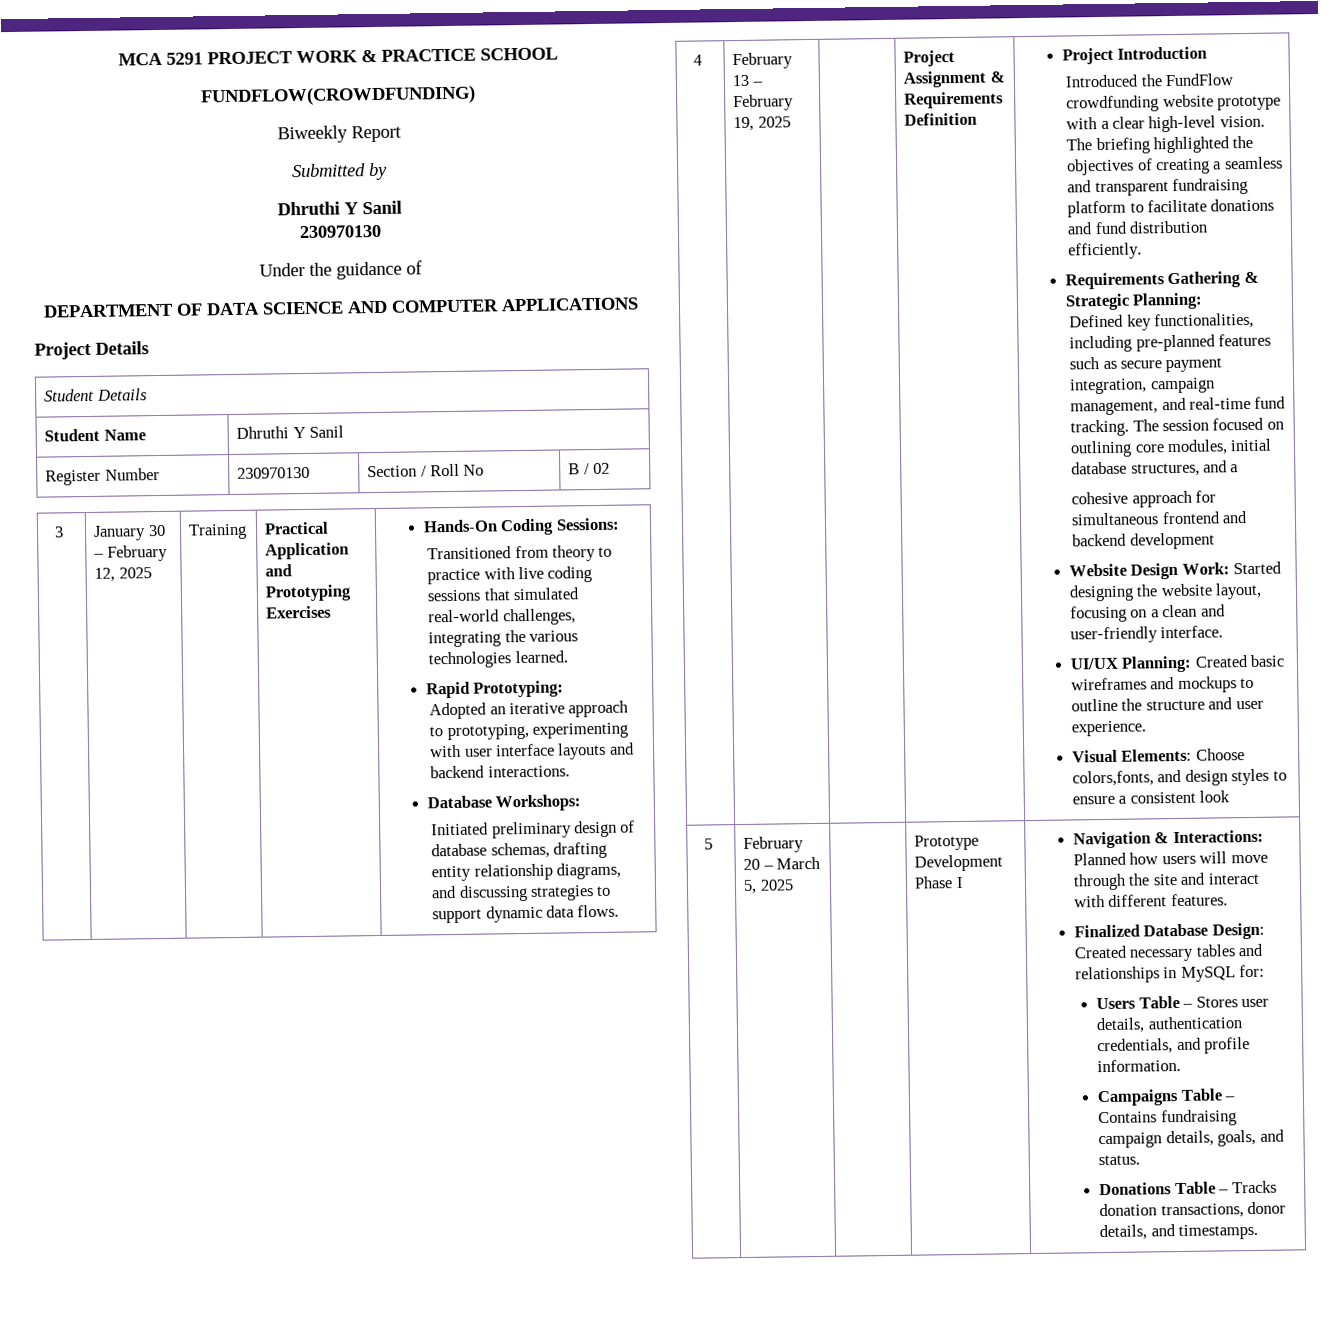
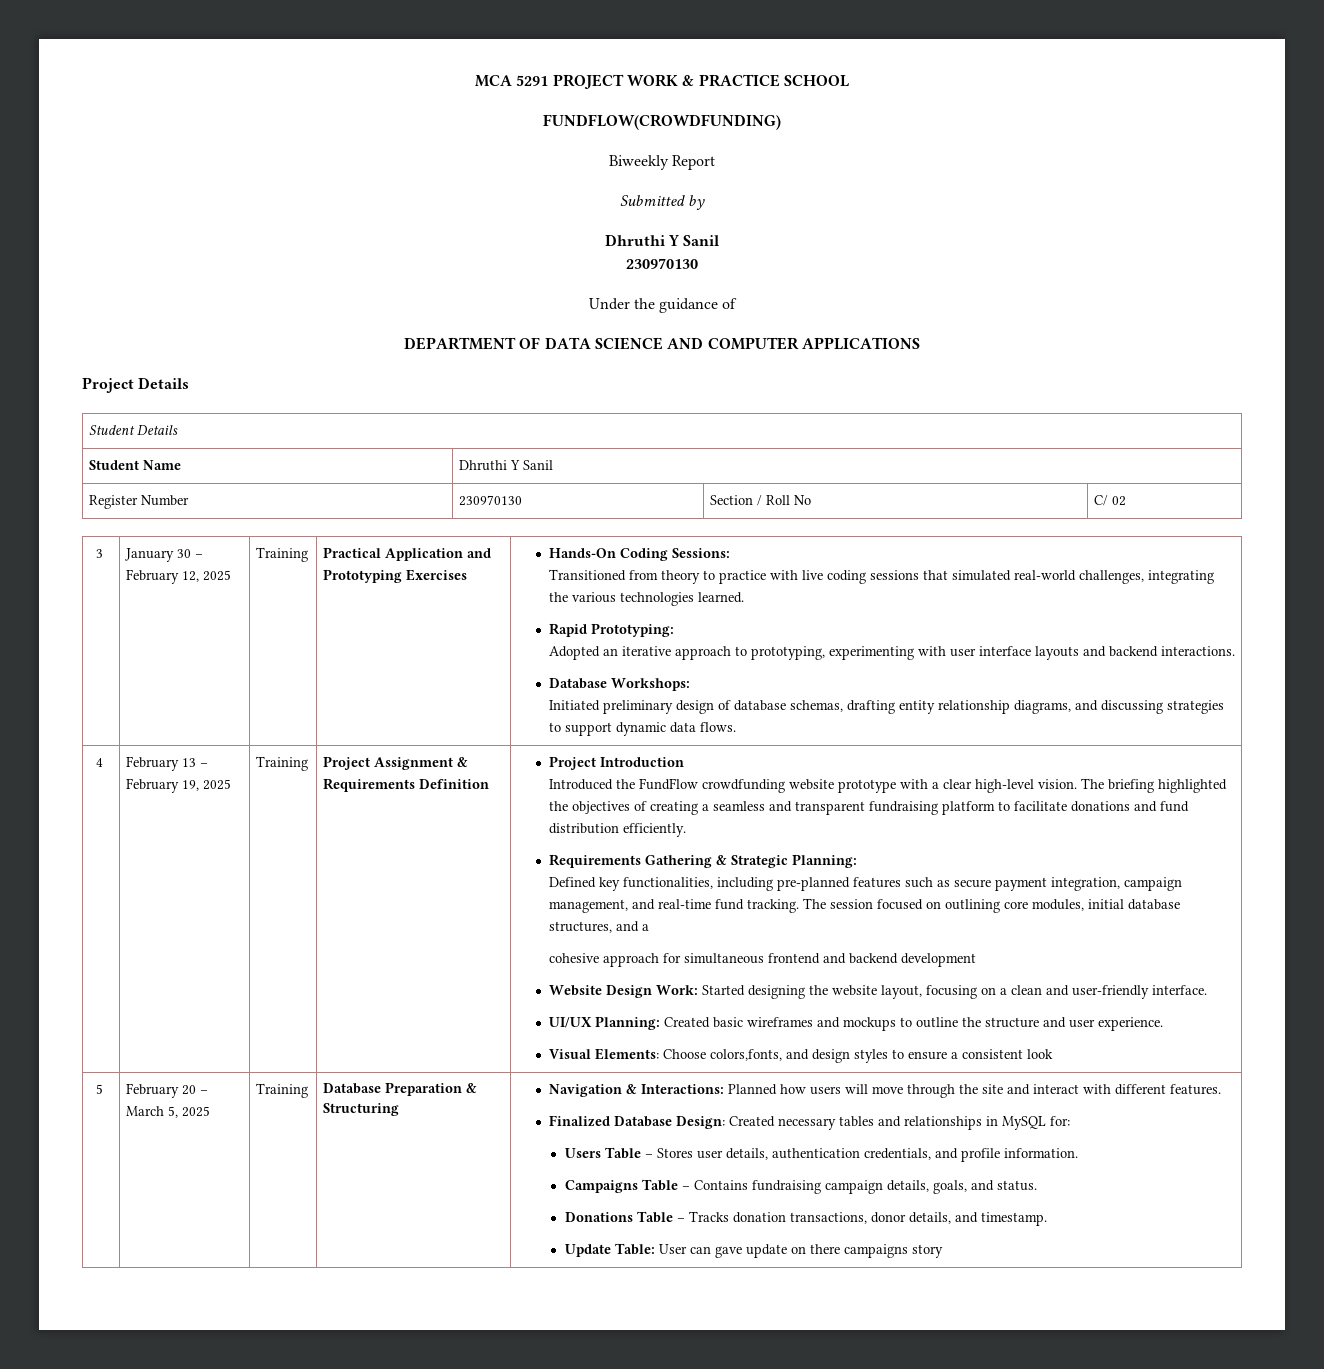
[568,463,590,475] B / -> [1093,495,1108,506] C/
(791, 122) none -> [255,756,308,771] Training
[914,834,980,851] [914,854,1004,872] [914,876,964,889] | Prototype Development Phase I -> [255,1083,308,1098] [322,1082,477,1096] [322,1103,399,1116] Training | Database Preparation & Structuring
[1178,1223,1259,1241] timestamps. -> [980,1212,1047,1226] [564,1243,943,1258] timestamp. // Update Table: User can gave update on there campaigns story

